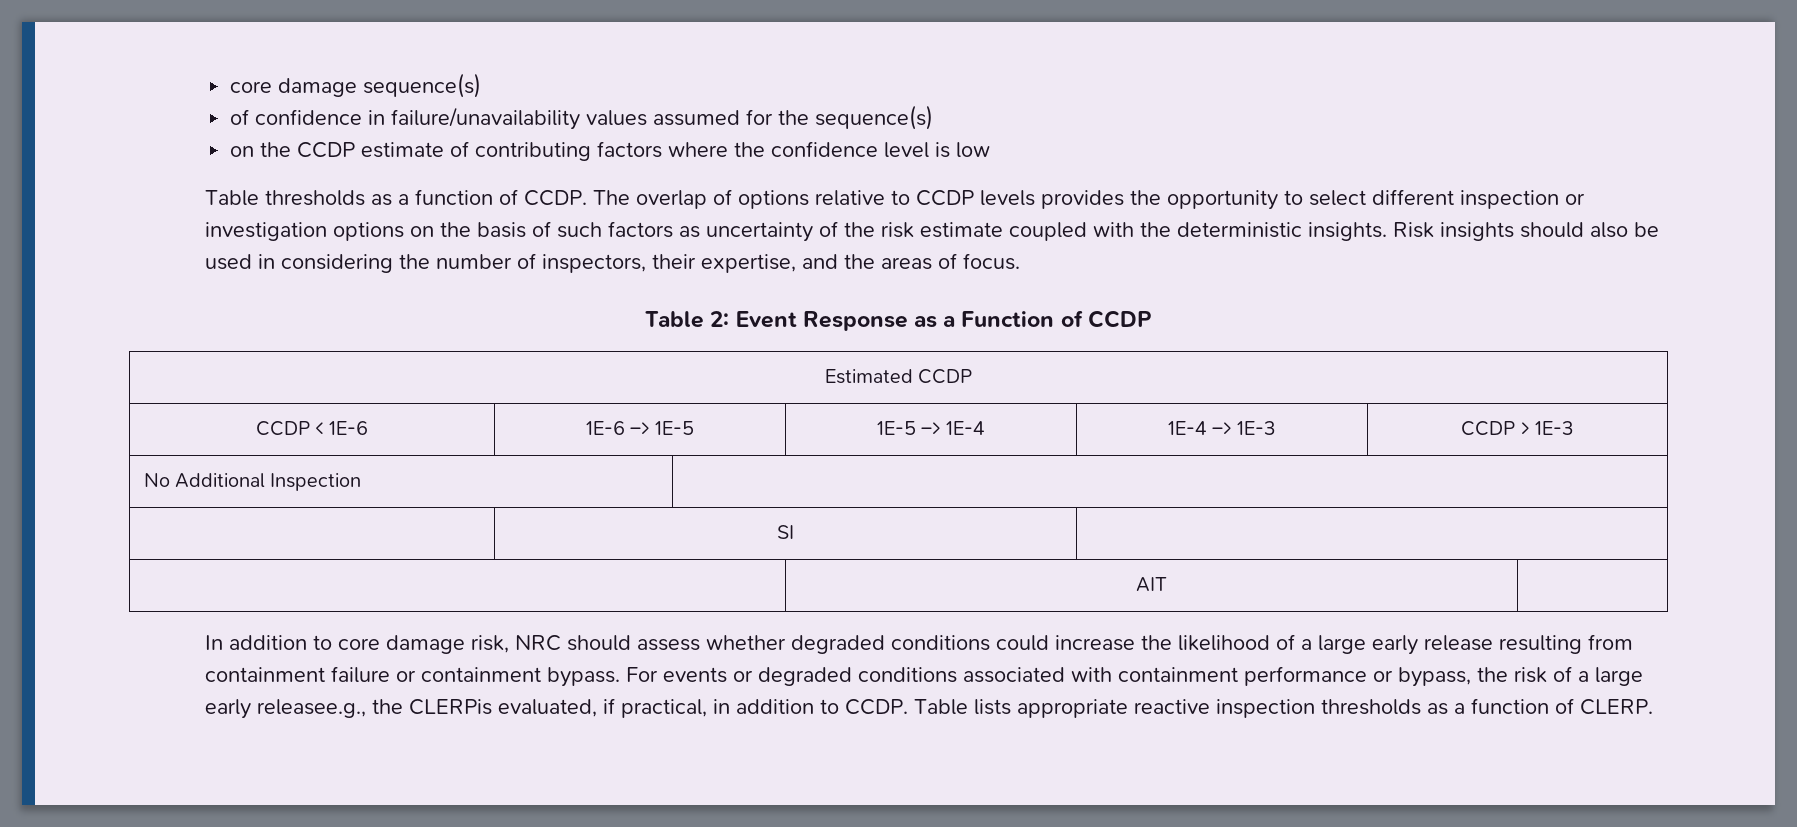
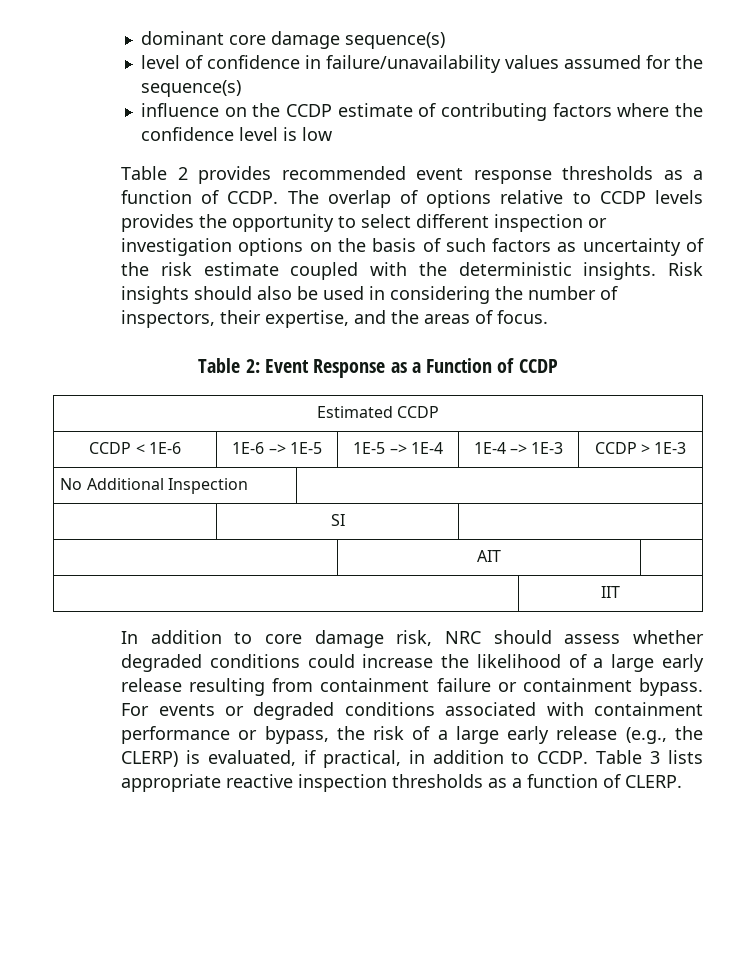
(229, 87) none -> [140,31,224,45] dominant
(481, 85) none -> [140,55,180,69] level
(933, 117) none -> [140,103,219,117] influence
(260, 198) none -> [177,166,552,184] 2 provides recommended event response
(1167, 584) none -> [601,586,620,598] // | IIT
[257,699,493,718] releasee.g., the CLERPis -> [556,726,703,744] [121,750,200,767] release (e.g., the CLERP) is
(969, 707) none -> [650,751,661,764] 3

